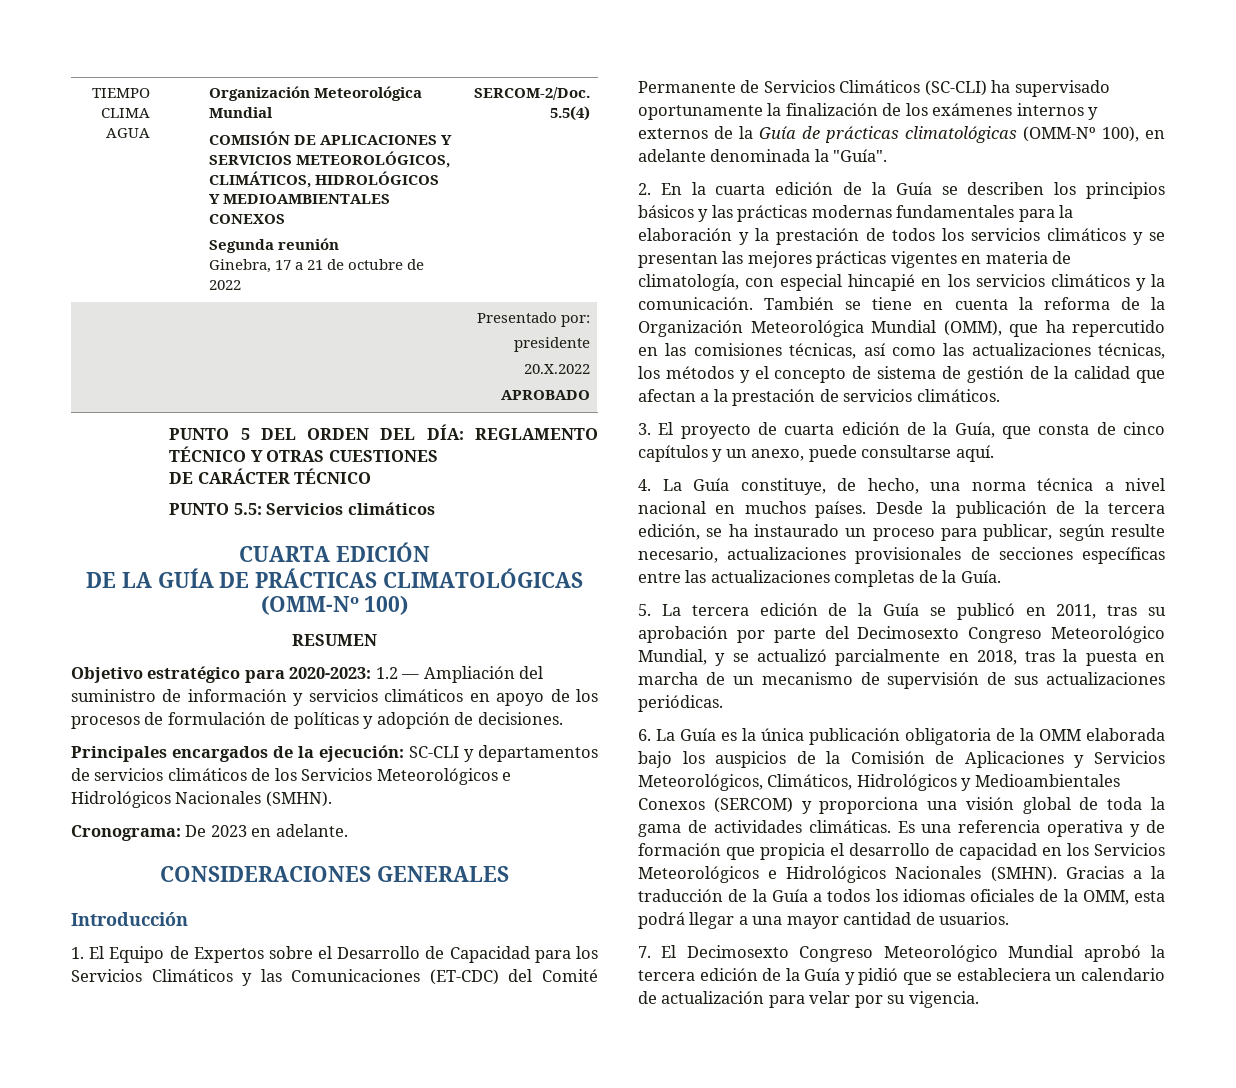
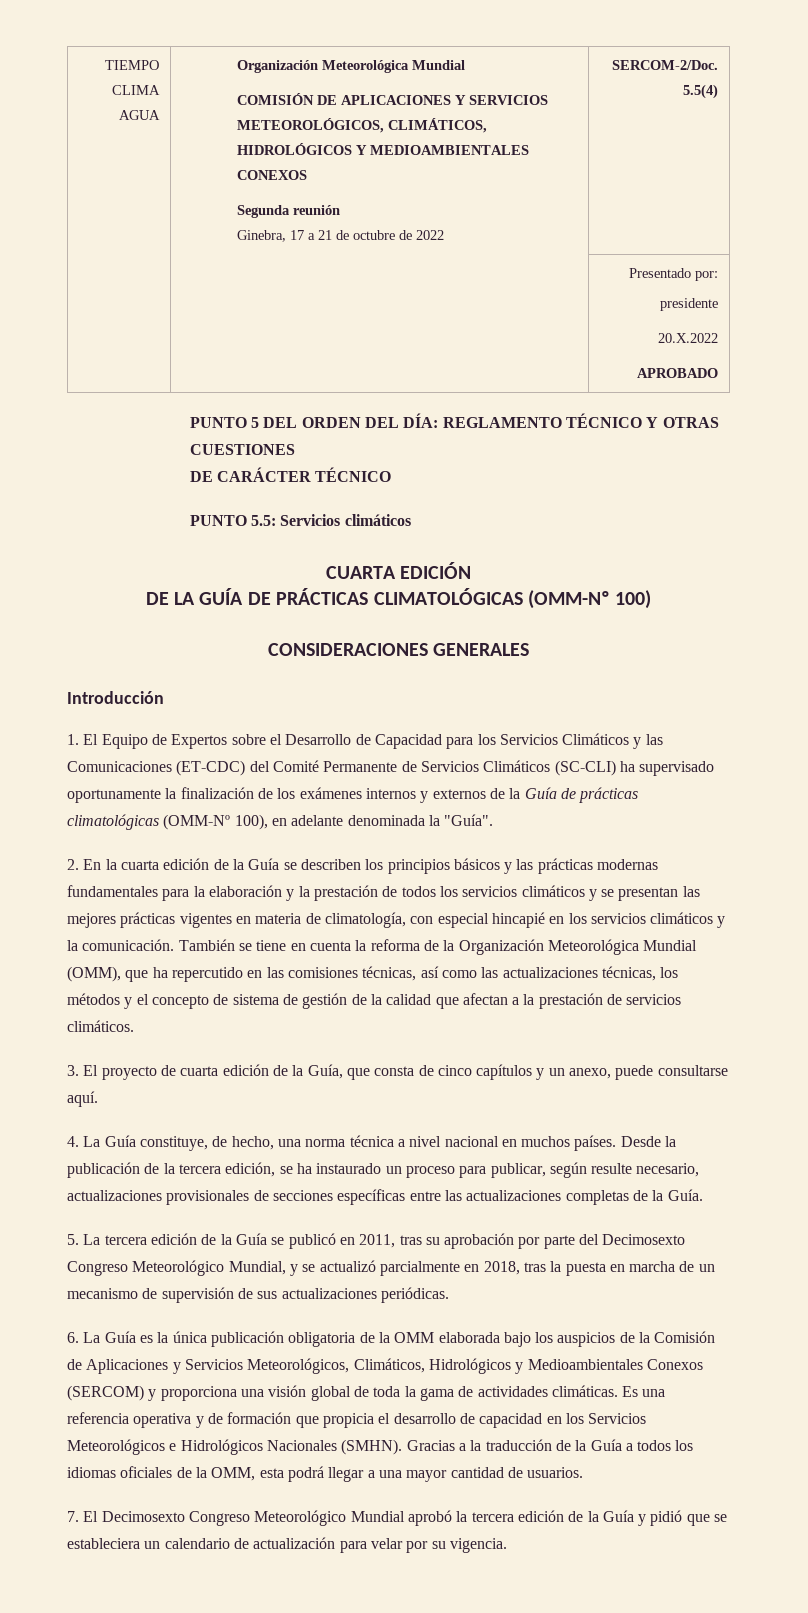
[292,634,377,646] [71,666,544,683] [71,689,599,706] [71,712,563,729] [71,745,598,762] [71,768,512,785] [71,791,332,808] [71,824,348,841] // RESUMEN // Objetivo estratégico para 2020-2023: 1.2 — Ampliación del suministro de información y servicios climáticos en apoyo de los procesos de formulación de políticas y adopción de decisiones. // Principales encargados de la ejecución: SC-CLI y departamentos de servicios climáticos de los Servicios Meteorológicos e Hidrológicos Nacionales (SMHN). // Cronograma: De 2023 en adelante. -> (652, 599) none

